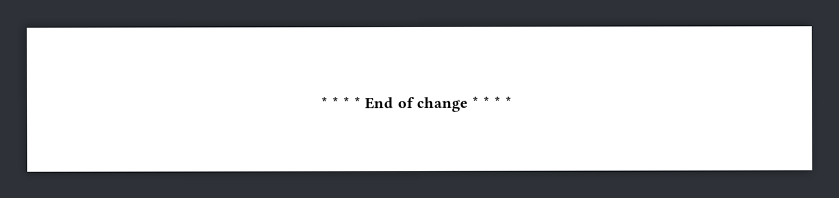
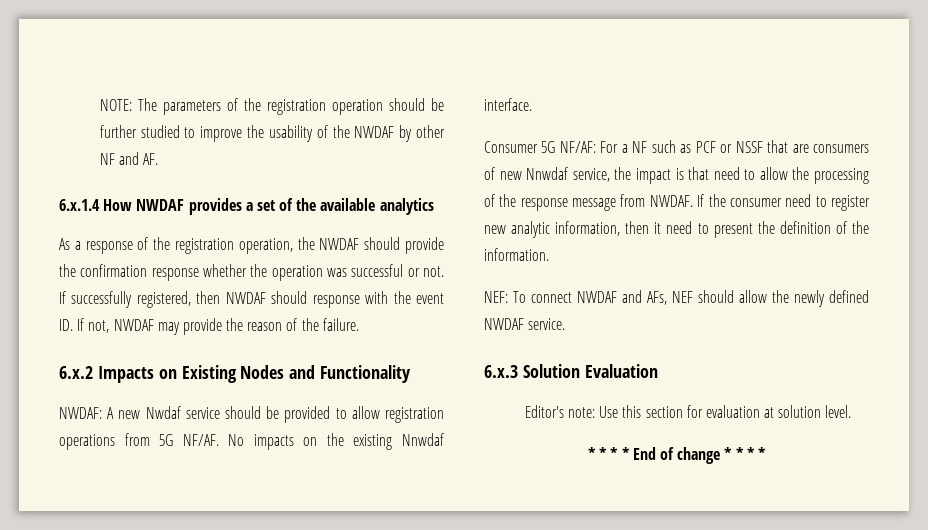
(319, 102) none -> [99,98,444,115] [99,125,445,142] [99,152,159,165] [59,198,434,215] [59,237,445,254] [59,264,444,281] [59,291,445,308] [59,318,359,335] [59,365,412,383] [59,406,444,423] [59,433,444,450] [484,98,532,111] [484,140,869,153] [484,167,869,184] [484,194,870,211] [484,221,869,238] [484,248,549,261] [484,290,869,307] [484,318,566,330] [484,364,658,378] [524,405,852,418] NOTE: The parameters of the registration operation should be further studied to improve the usability of the NWDAF by other NF and AF. // 6.x.1.4 How NWDAF provides a set of the available analytics // As a response of the registration operation, the NWDAF should provide the confirmation response whether the operation was successful or not. If successfully registered, then NWDAF should response with the event ID. If not, NWDAF may provide the reason of the failure. // 6.x.2 Impacts on Existing Nodes and Functionality // NWDAF: A new Nwdaf service should be provided to allow registration operations from 5G NF/AF. No impacts on the existing Nnwdaf interface. // Consumer 5G NF/AF: For a NF such as PCF or NSSF that are consumers of new Nnwdaf service, the impact is that need to allow the processing of the response message from NWDAF. If the consumer need to register new analytic information, then it need to present the definition of the information. // NEF: To connect NWDAF and AFs, NEF should allow the newly defined NWDAF service. // 6.x.3 Solution Evaluation // Editor's note: Use this section for evaluation at solution level. //

